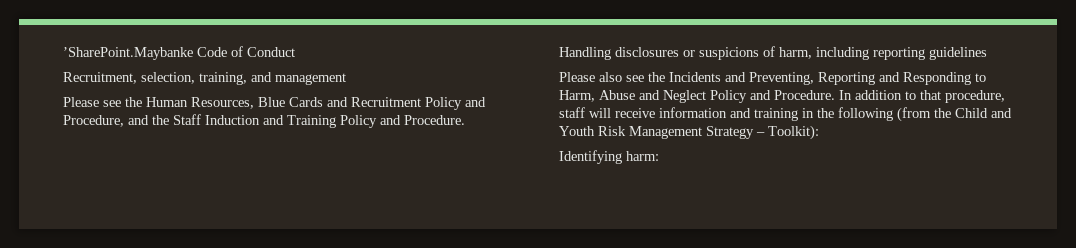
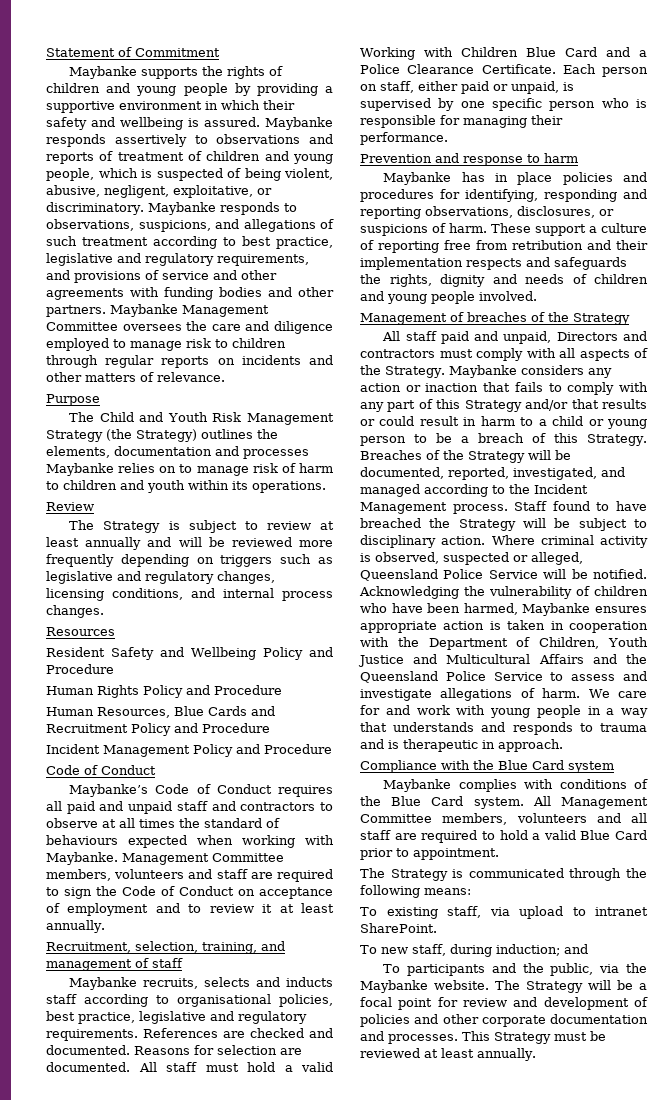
[63,46,295,60] [63,72,346,85] [63,97,142,107] ’SharePoint.Maybanke Code of Conduct // Recruitment, selection, training, and management // Please see the -> [46,47,220,57] [69,66,284,79] [46,83,333,96] [46,100,295,113] [46,117,333,130] [46,134,333,147] [46,151,334,164] [46,168,333,181] [46,185,272,198] [46,202,297,215] [46,219,334,232] [46,236,333,249] [46,253,309,266] [46,270,277,283] [46,287,334,300] [46,304,269,317] [46,321,333,334] [46,338,286,351] [46,355,333,368] [46,372,225,382] [46,394,100,406] [69,412,334,425] [46,429,278,442] [46,446,309,459] [46,463,333,476] [46,480,326,493] [46,502,94,511] [69,520,334,533] [46,537,333,550] [46,554,334,567] [46,571,275,584] [46,588,333,601] [46,605,104,618] [46,627,115,636] [46,647,333,660] [46,664,114,674] [46,685,282,698] Statement of Commitment // Maybanke supports the rights of children and young people by providing a supportive environment in which their safety and wellbeing is assured. Maybanke responds assertively to observations and reports of treatment of children and young people, which is suspected of being violent, abusive, negligent, exploitative, or discriminatory. Maybanke responds to observations, suspicions, and allegations of such treatment according to best practice, legislative and regulatory requirements, and provisions of service and other agreements with funding bodies and other partners. Maybanke Management Committee oversees the care and diligence employed to manage risk to children through regular reports on incidents and other matters of relevance. // Purpose // The Child and Youth Risk Management Strategy (the Strategy) outlines the elements, documentation and processes Maybanke relies on to manage risk of harm to children and youth within its operations. // Review // The Strategy is subject to review at least annually and will be reviewed more frequently depending on triggers such as legislative and regulatory changes, licensing conditions, and internal process changes. // Resources // Resident Safety and Wellbeing Policy and Procedure // Human Rights Policy and Procedure //
[63,114,465,128] [559,46,987,60] [559,72,986,85] [559,90,1005,103] [559,107,1012,122] [559,125,819,140] [559,150,659,164] Procedure, and the Staff Induction and Training Policy and Procedure. // Handling disclosures or suspicions of harm, including reporting guidelines // Please also see the Incidents and Preventing, Reporting and Responding to Harm, Abuse and Neglect Policy and Procedure. In addition to that procedure, staff will receive information and training in the following (from the Child and Youth Risk Management Strategy – Toolkit): // Identifying harm: -> [202,723,270,733] [46,744,332,757] [46,765,156,775] [69,784,333,797] [46,801,334,814] [46,818,280,828] [46,835,334,848] [46,852,284,865] [46,869,333,882] [46,886,333,899] [46,903,334,916] [46,920,105,933] [46,941,285,954] [46,958,183,971] [69,977,333,990] [46,994,333,1007] [46,1011,307,1024] [46,1028,333,1041] [46,1045,302,1055] [46,1062,333,1072] [360,47,647,60] [360,64,648,77] [360,81,574,94] [360,98,647,111] [360,115,563,128] [360,132,448,145] [360,153,578,166] [383,172,647,185] [360,189,647,202] [360,206,614,219] [360,223,647,236] [360,240,648,253] [360,257,627,270] [360,274,648,287] [360,291,537,304] [360,312,630,325] [382,331,647,344] [360,348,648,361] [360,365,612,378] [360,382,648,395] [360,399,647,412] [360,416,647,429] [360,433,648,446] [360,450,571,463] [360,467,625,480] [360,484,588,497] [360,501,647,514] [360,518,647,531] [360,535,648,548] [360,552,583,565] [360,569,647,581] [359,586,648,599] [360,603,647,616] [360,620,648,633] [360,637,649,650] [358,654,647,667] [360,671,647,683] [360,688,647,701] [360,705,648,718] [360,722,647,735] [360,739,563,752] [360,760,614,773] [383,779,648,792] [360,796,648,809] [360,813,647,825] [360,830,647,843] [360,848,499,860] [360,868,647,881] [360,885,471,898] [360,906,648,919] [360,923,437,933] [360,944,588,957] [383,963,647,976] [360,980,647,993] [360,997,648,1010] [360,1014,648,1027] [360,1031,606,1044] [360,1048,536,1061] Procedure // Incident Management Policy and Procedure // Code of Conduct // Maybanke’s Code of Conduct requires all paid and unpaid staff and contractors to observe at all times the standard of behaviours expected when working with Maybanke. Management Committee members, volunteers and staff are required to sign the Code of Conduct on acceptance of employment and to review it at least annually. // Recruitment, selection, training, and management of staff // Maybanke recruits, selects and inducts staff according to organisational policies, best practice, legislative and regulatory requirements. References are checked and documented. Reasons for selection are documented. All staff must hold a valid Working with Children Blue Card and a Police Clearance Certificate. Each person on staff, either paid or unpaid, is supervised by one specific person who is responsible for managing their performance. // Prevention and response to harm // Maybanke has in place policies and procedures for identifying, responding and reporting observations, disclosures, or suspicions of harm. These support a culture of reporting free from retribution and their implementation respects and safeguards the rights, dignity and needs of children and young people involved. // Management of breaches of the Strategy // All staff paid and unpaid, Directors and contractors must comply with all aspects of the Strategy. Maybanke considers any action or inaction that fails to comply with any part of this Strategy and/or that results or could result in harm to a child or young person to be a breach of this Strategy. Breaches of the Strategy will be documented, reported, investigated, and managed according to the Incident Management process. Staff found to have breached the Strategy will be subject to disciplinary action. Where criminal activity is observed, suspected or alleged, Queensland Police Service will be notified. Acknowledging the vulnerability of children who have been harmed, Maybanke ensures appropriate action is taken in cooperation with the Department of Children, Youth Justice and Multicultural Affairs and the Queensland Police Service to assess and investigate allegations of harm. We care for and work with young people in a way that understands and responds to trauma and is therapeutic in approach. // Compliance with the Blue Card system // Maybanke complies with conditions of the Blue Card system. All Management Committee members, volunteers and all staff are required to hold a valid Blue Card prior to appointment. // The Strategy is communicated through the following means: // To existing staff, via upload to intranet SharePoint. // To new staff, during induction; and // To participants and the public, via the Maybanke website. The Strategy will be a focal point for review and development of policies and other corporate documentation and processes. This Strategy must be reviewed at least annually.

